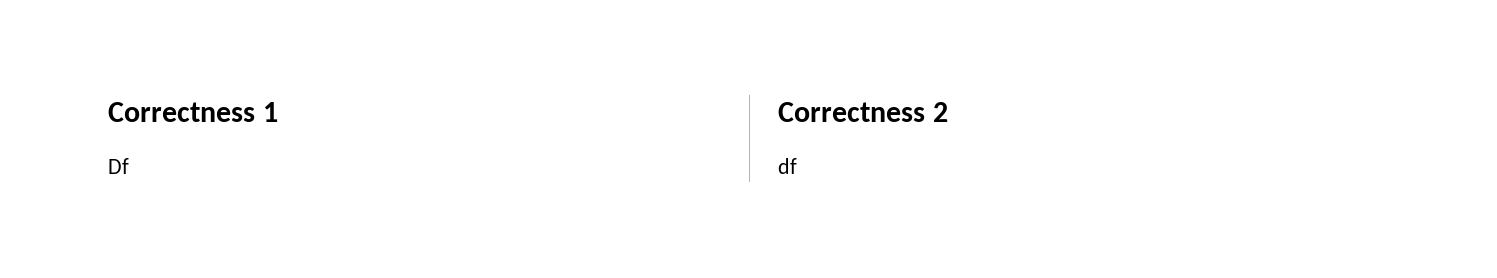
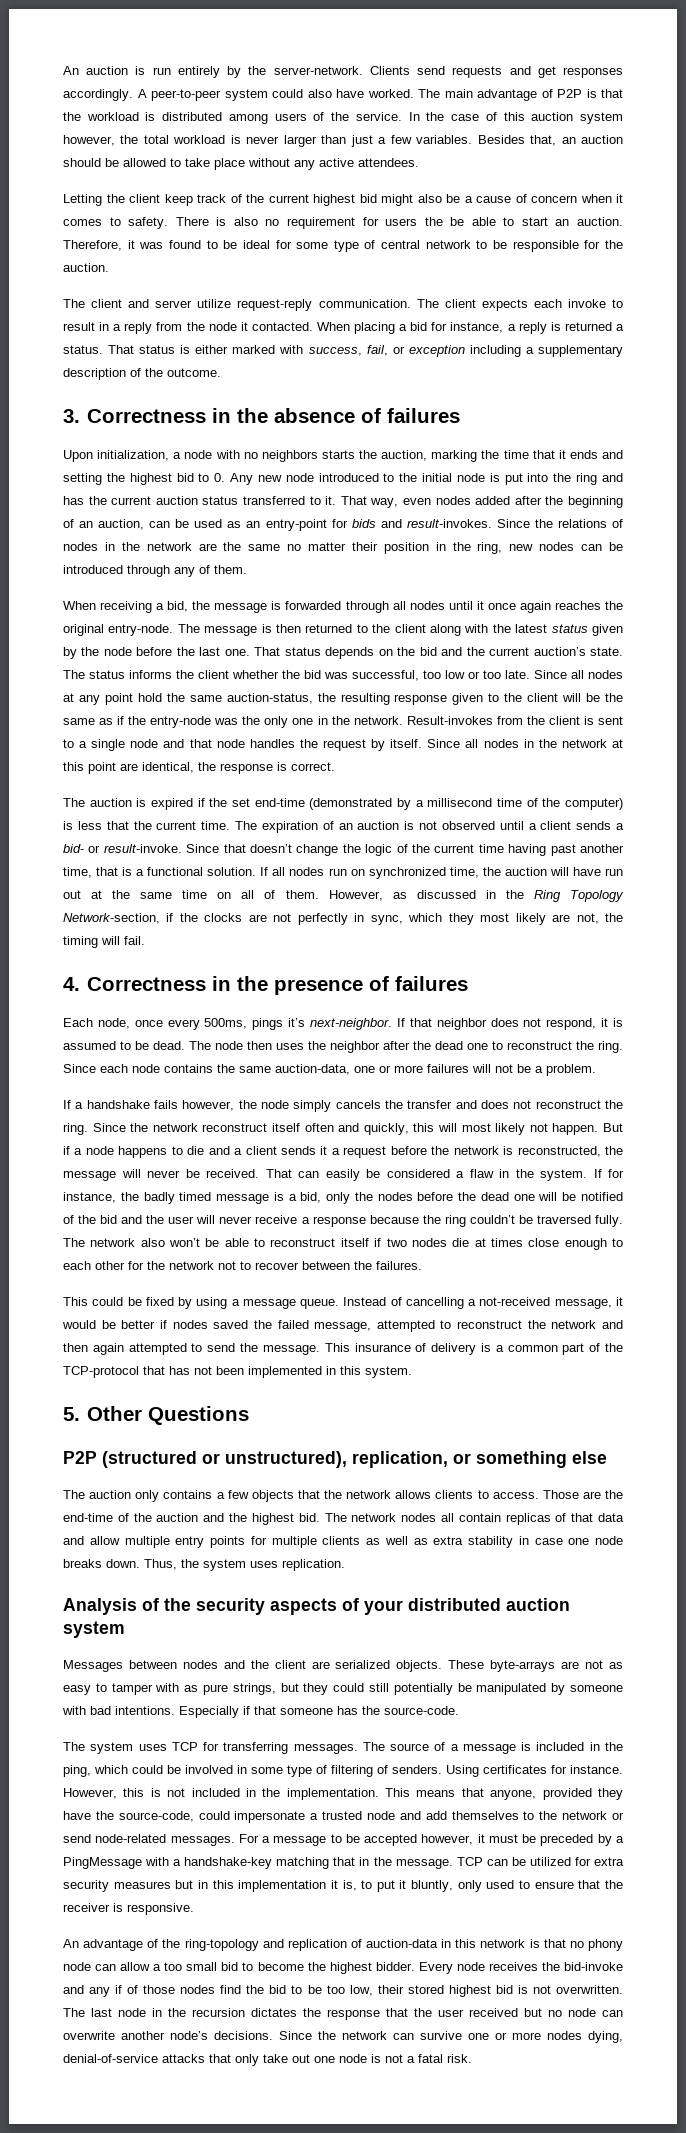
[108,102,279,122] [108,158,129,174] [778,102,949,122] [778,158,797,174] Correctness 1 // Df // Correctness 2 // df -> [63,66,623,78] [63,89,623,101] [63,112,624,124] [63,135,623,147] [63,158,419,170] [63,194,623,206] [63,217,623,229] [63,240,623,252] [63,263,109,272] [63,299,623,311] [63,322,624,334] [63,345,624,357] [63,368,221,380] [63,408,460,423] [63,450,623,462] [63,473,624,485] [63,496,624,508] [63,519,623,531] [63,542,623,554] [63,565,247,577] [63,601,623,613] [63,624,623,636] [63,647,624,659] [63,670,623,681] [63,693,623,705] [63,716,623,728] [63,739,623,751] [63,762,335,774] [63,798,623,810] [63,821,624,833] [63,844,624,856] [63,867,623,879] [63,890,624,902] [63,913,623,925] [63,936,145,948] [63,976,468,995] [63,1018,624,1030] [63,1041,623,1053] [63,1064,596,1076] [63,1100,623,1112] [63,1123,624,1135] [63,1146,624,1158] [63,1169,624,1181] [63,1192,623,1204] [63,1215,623,1227] [63,1238,624,1250] [63,1261,422,1270] [63,1297,623,1309] [62,1320,623,1332] [63,1343,623,1355] [63,1366,412,1378] [63,1406,249,1425] [63,1451,607,1468] [63,1490,623,1502] [63,1513,624,1525] [63,1536,623,1548] [63,1559,345,1571] [63,1598,570,1615] [63,1621,125,1638] [63,1660,623,1672] [63,1683,624,1695] [62,1706,459,1718] [63,1742,623,1754] [63,1765,623,1777] [63,1788,623,1800] [63,1811,624,1823] [63,1834,624,1846] [63,1857,624,1869] [63,1880,623,1892] [63,1903,194,1915] [63,1939,623,1951] [63,1962,623,1974] [63,1985,623,1997] [63,2008,623,2020] [63,2031,623,2043] [63,2054,472,2066] An auction is run entirely by the server-network. Clients send requests and get responses accordingly. A peer-to-peer system could also have worked. The main advantage of P2P is that the workload is distributed among users of the service. In the case of this auction system however, the total workload is never larger than just a few variables. Besides that, an auction should be allowed to take place without any active attendees. // Letting the client keep track of the current highest bid might also be a cause of concern when it comes to safety. There is also no requirement for users the be able to start an auction. Therefore, it was found to be ideal for some type of central network to be responsible for the auction. // The client and server utilize request-reply communication. The client expects each invoke to result in a reply from the node it contacted. When placing a bid for instance, a reply is returned a status. That status is either marked with success, fail, or exception including a supplementary description of the outcome. // 3. Correctness in the absence of failures // Upon initialization, a node with no neighbors starts the auction, marking the time that it ends and setting the highest bid to 0. Any new node introduced to the initial node is put into the ring and has the current auction status transferred to it. That way, even nodes added after the beginning of an auction, can be used as an entry-point for bids and result-invokes. Since the relations of nodes in the network are the same no matter their position in the ring, new nodes can be introduced through any of them. // When receiving a bid, the message is forwarded through all nodes until it once again reaches the original entry-node. The message is then returned to the client along with the latest status given by the node before the last one. That status depends on the bid and the current auction’s state. The status informs the client whether the bid was successful, too low or too late. Since all nodes at any point hold the same auction-status, the resulting response given to the client will be the same as if the entry-node was the only one in the network. Result-invokes from the client is sent to a single node and that node handles the request by itself. Since all nodes in the network at this point are identical, the response is correct. // The auction is expired if the set end-time (demonstrated by a millisecond time of the computer) is less that the current time. The expiration of an auction is not observed until a client sends a bid- or result-invoke. Since that doesn’t change the logic of the current time having past another time, that is a functional solution. If all nodes run on synchronized time, the auction will have run out at the same time on all of them. However, as discussed in the Ring Topology Network-section, if the clocks are not perfectly in sync, which they most likely are not, the timing will fail. // 4. Correctness in the presence of failures // Each node, once every 500ms, pings it’s next-neighbor. If that neighbor does not respond, it is assumed to be dead. The node then uses the neighbor after the dead one to reconstruct the ring. Since each node contains the same auction-data, one or more failures will not be a problem. // If a handshake fails however, the node simply cancels the transfer and does not reconstruct the ring. Since the network reconstruct itself often and quickly, this will most likely not happen. But if a node happens to die and a client sends it a request before the network is reconstructed, the message will never be received. That can easily be considered a flaw in the system. If for instance, the badly timed message is a bid, only the nodes before the dead one will be notified of the bid and the user will never receive a response because the ring couldn’t be traversed fully. The network also won’t be able to reconstruct itself if two nodes die at times close enough to each other for the network not to recover between the failures. // This could be fixed by using a message queue. Instead of cancelling a not-received message, it would be better if nodes saved the failed message, attempted to reconstruct the network and then again attempted to send the message. This insurance of delivery is a common part of the TCP-protocol that has not been implemented in this system. // 5. Other Questions // P2P (structured or unstructured), replication, or something else // The auction only contains a few objects that the network allows clients to access. Those are the end-time of the auction and the highest bid. The network nodes all contain replicas of that data and allow multiple entry points for multiple clients as well as extra stability in case one node breaks down. Thus, the system uses replication. // Analysis of the security aspects of your distributed auction system // Messages between nodes and the client are serialized objects. These byte-arrays are not as easy to tamper with as pure strings, but they could still potentially be manipulated by someone with bad intentions. Especially if that someone has the source-code. // The system uses TCP for transferring messages. The source of a message is included in the ping, which could be involved in some type of filtering of senders. Using certificates for instance. However, this is not included in the implementation. This means that anyone, provided they have the source-code, could impersonate a trusted node and add themselves to the network or send node-related messages. For a message to be accepted however, it must be preceded by a PingMessage with a handshake-key matching that in the message. TCP can be utilized for extra security measures but in this implementation it is, to put it bluntly, only used to ensure that the receiver is responsive. // An advantage of the ring-topology and replication of auction-data in this network is that no phony node can allow a too small bid to become the highest bidder. Every node receives the bid-invoke and any if of those nodes find the bid to be too low, their stored highest bid is not overwritten. The last node in the recursion dictates the response that the user received but no node can overwrite another node’s decisions. Since the network can survive one or more nodes dying, denial-of-service attacks that only take out one node is not a fatal risk.

